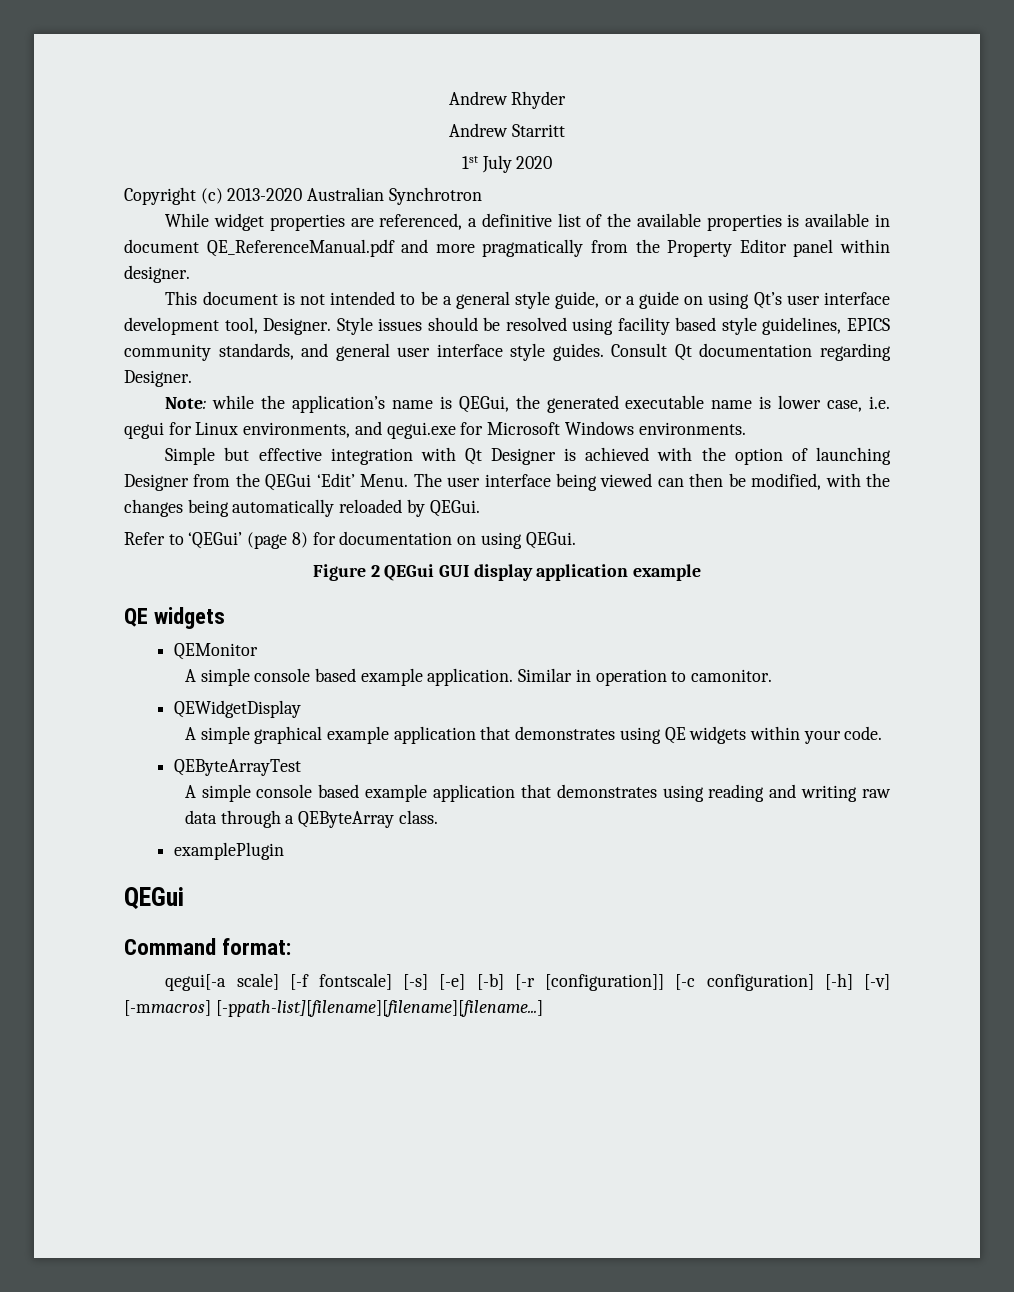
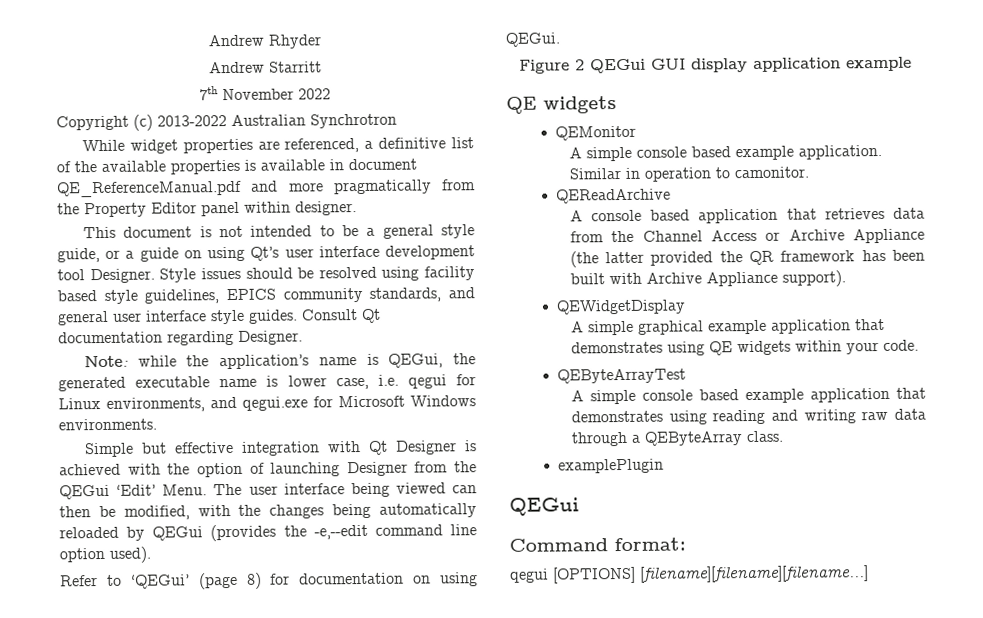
[461,155,553,173] 1st July 2020 -> [199,86,331,101] 7th November 2022
[227,188,303,201] 2013-2020 -> [157,115,227,127] 2013-2022
[224,317,258,334] tool, -> [57,269,85,281] tool
[429,500,480,517] QEGui. -> [152,524,477,542] [59,546,151,563] QEGui (provides the -e,--edit command line option used).
(773, 675) none -> [556,188,672,204] [569,207,925,224] [569,228,925,244] [569,249,925,268] [569,270,846,287] // QEReadArchive // A console based application that retrieves data from the Channel Access or Archive Appliance (the latter provided the QR framework has been built with Archive Appliance support).
[165,973,890,991] [124,1000,543,1017] qegui[-a scale] [-f fontscale] [-s] [-e] [-b] [-r [configuration]] [-c configuration] [-h] [-v] [-mmacros] [-ppath-list][filename][filename][filename...] -> [509,565,869,584] qegui [OPTIONS] [filename][filename][filename...]

